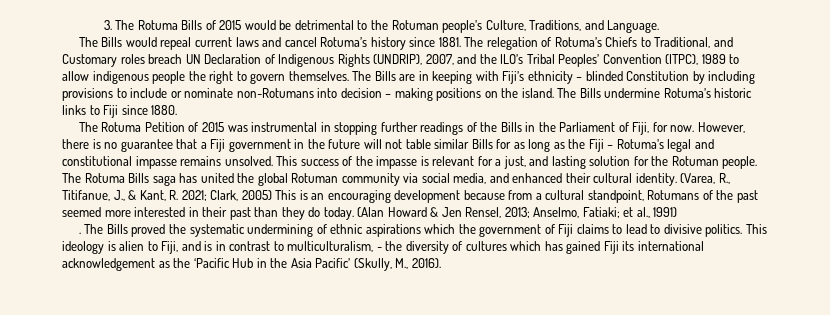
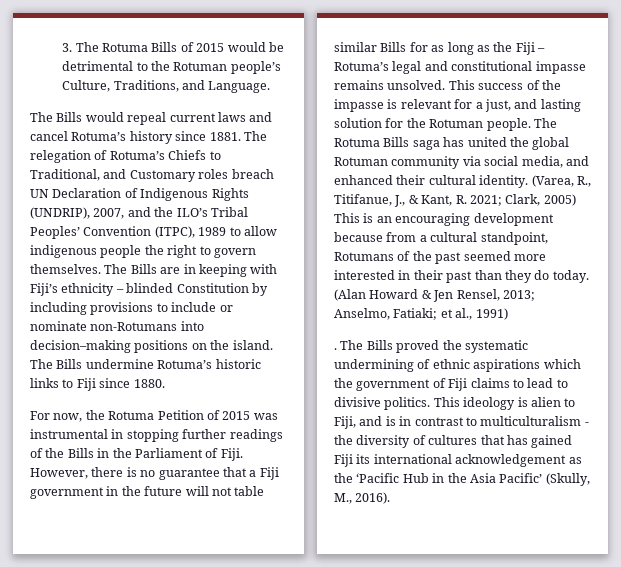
[340,88,433,101] decision – making -> [30,340,131,353] decision–making
[78,122,98,132] The -> [30,410,105,422] For now, the
[632,122,695,135] Fiji, for now. -> [220,448,243,461] Fiji.
[287,241,374,252] multiculturalism, -> [480,416,582,426] multiculturalism
[510,241,542,251] which -> [480,435,505,445] that

